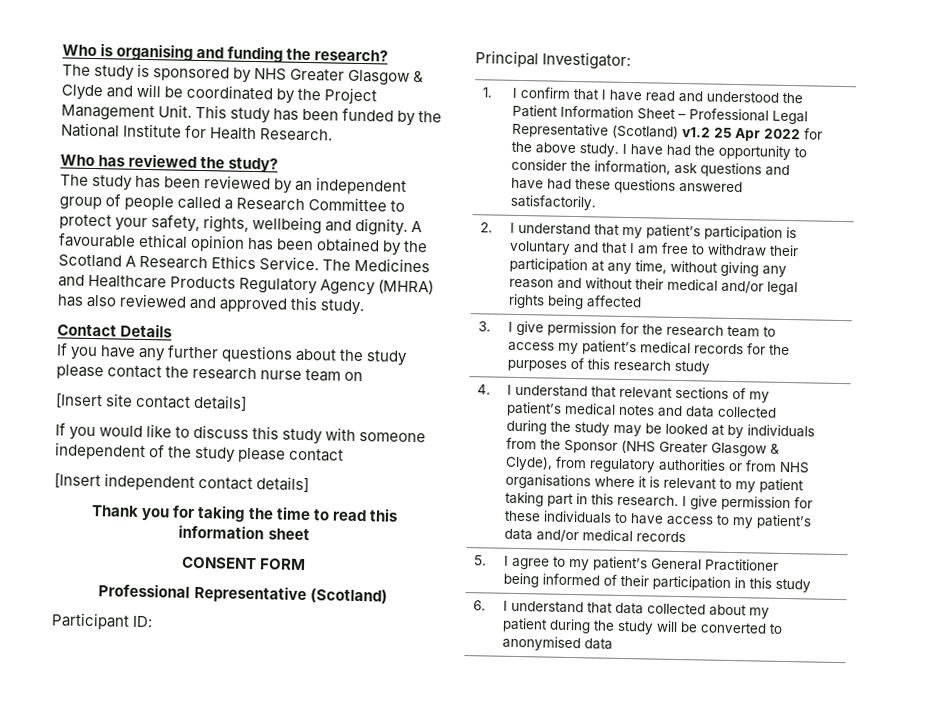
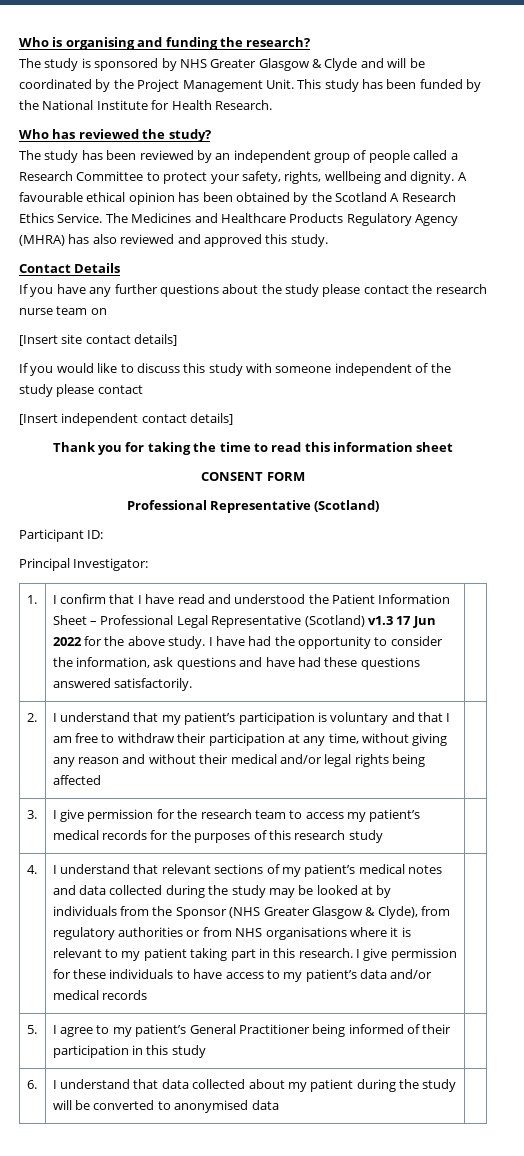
[682,127,762,142] v1.2 25 Apr -> [367,616,436,628] v1.3 17 Jun

